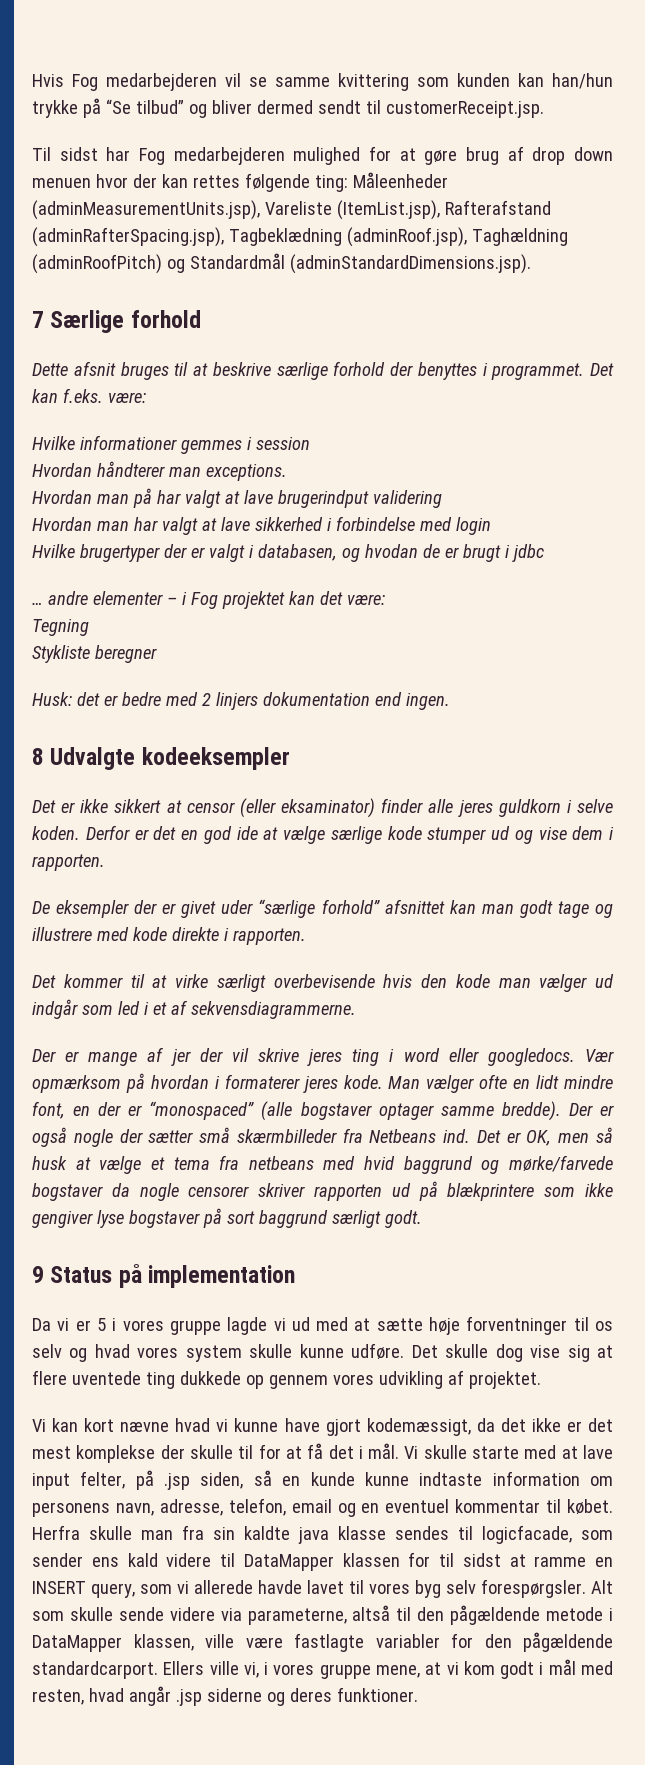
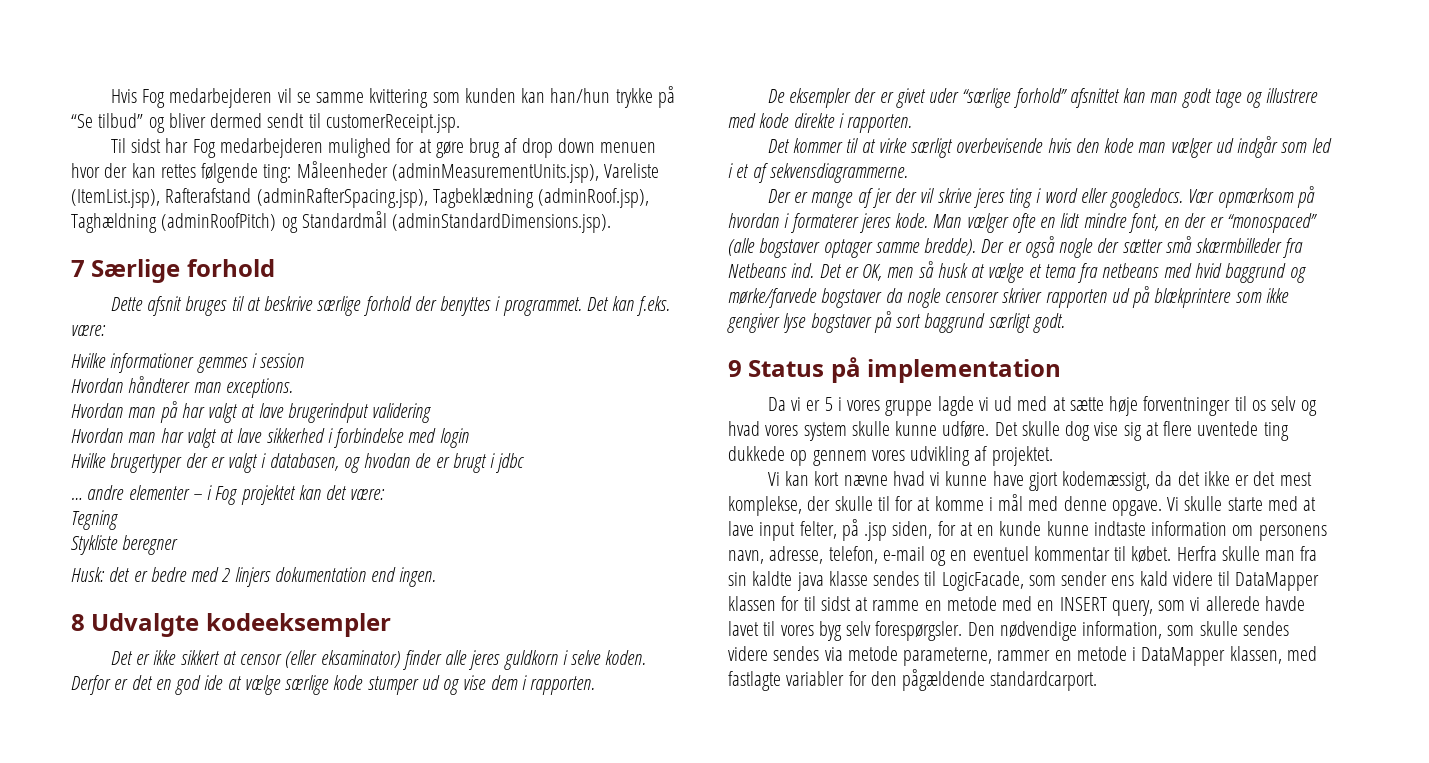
[76,1445,156,1463] komplekse -> [728,496,802,516] komplekse,
[307,1443,400,1459] få det i mål. -> [934,494,1162,516] komme i mål med denne opgave.
[253,1470,272,1486] så -> [937,521,973,536] for at
[291,1499,332,1513] email -> [882,546,925,561] e-mail
[482,1525,572,1544] logicfacade, -> [941,571,1024,591] LogicFacade,
(613, 1562) none -> [946,596,1055,611] metode med en
[591,1580,613,1594] [32,1605,541,1625] Alt som skulle sende videre via parameterne, altså til den pågældende -> [967,621,1289,641] [728,646,1072,666] Den nødvendige information, som skulle sendes videre sendes via metode parameterne, rammer en
[205,1634,283,1648] ville være -> [1286,646,1317,661] med
[163,1659,613,1679] [32,1686,418,1706] Ellers ville vi, i vores gruppe mene, at vi kom godt i mål med resten, hvad angår .jsp siderne og deres funktioner. -> (1098, 681) none

